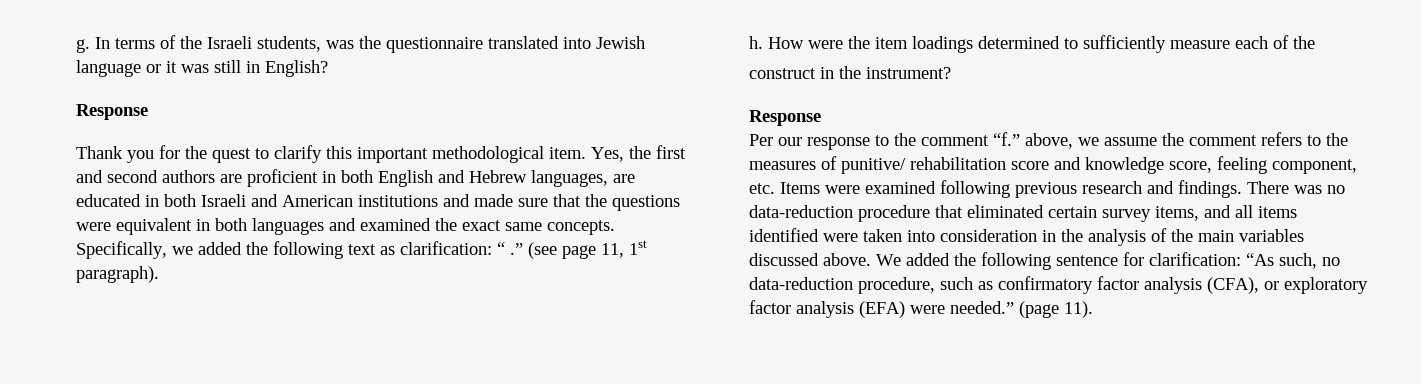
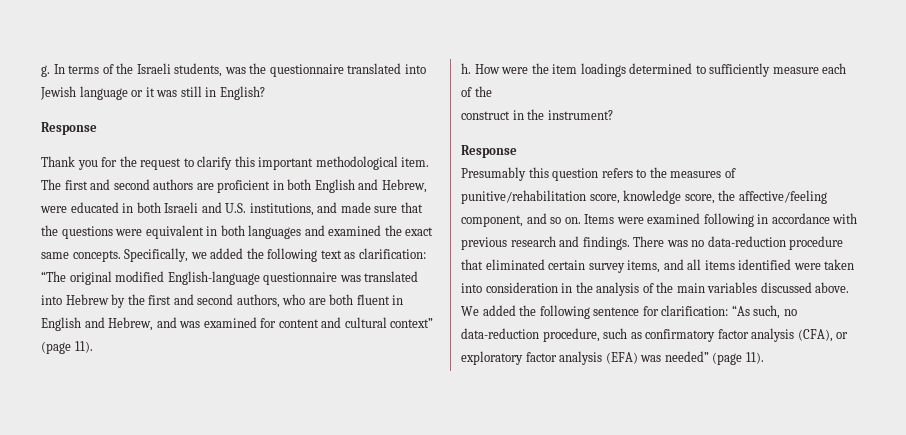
[212,148,251,163] quest -> [140,158,182,170] request
[591,146,651,162] Yes, the -> [41,179,61,190] The
[469,170,635,187] Hebrew languages, are -> [381,179,427,193] [40,206,67,213] Hebrew, were
[282,195,438,207] American institutions -> [225,203,314,216] U.S. institutions,
[497,240,647,259] [76,266,159,283] “ .” (see page 11, 1st paragraph). -> [41,271,419,285] [41,294,404,308] [41,317,434,331] [41,341,93,354] “The original modified English-language questionnaire was translated into Hebrew by the first and second authors, who are both fluent in English and Hebrew, and was examined for content and cultural context” (page 11).
[749,132,1257,150] Per our response to the comment “f.” above, we assume the comment -> [461,167,599,181] Presumably this question
[841,156,1357,174] [749,183,775,194] punitive/ rehabilitation score and knowledge score, feeling component, etc. -> [461,190,827,204] [461,213,581,227] punitive/rehabilitation score, knowledge score, the affective/feeling component, and so on.
(1010, 189) none -> [757,213,858,224] in accordance with
[910,301,1014,314] were needed.” -> [640,351,709,362] was needed”

